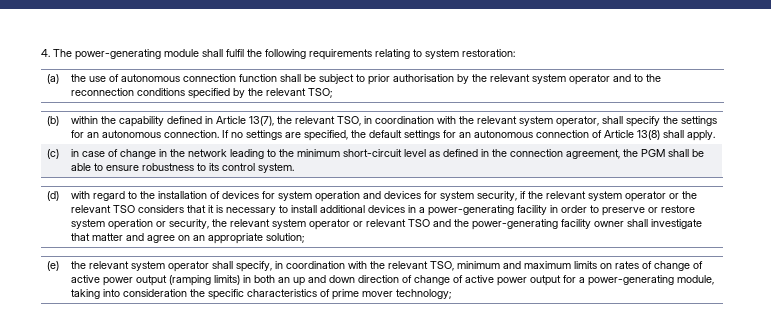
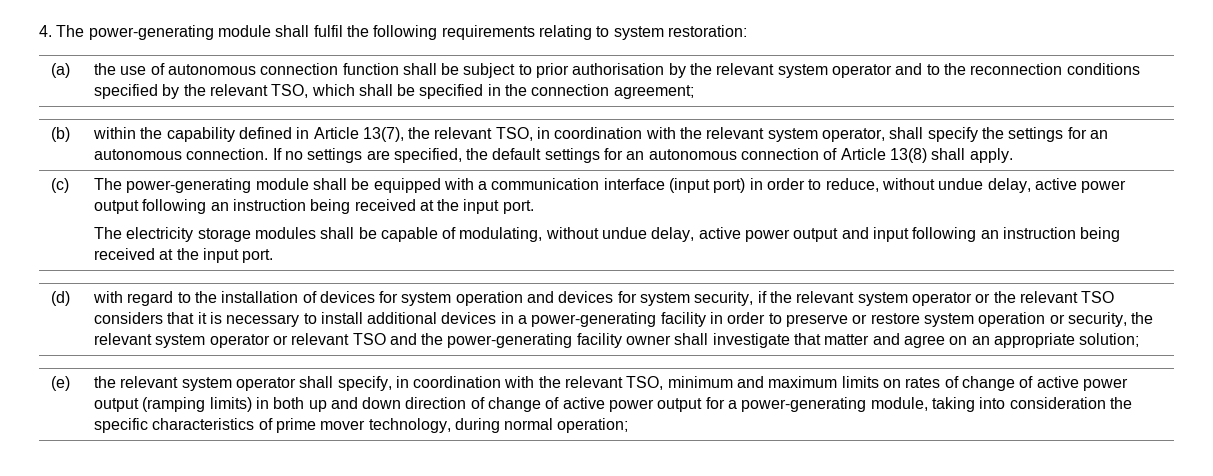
[307,88,332,98] TSO; -> [271,84,694,99] TSO, which shall be specified in the connection agreement;
[70,149,704,159] [70,163,294,173] in case of change in the network leading to the minimum short-circuit level as defined in the connection agreement, the PGM shall be able to ensure robustness to its control system. -> [93,178,1127,193] [93,199,534,214] [93,227,1121,242] [93,248,274,263] The power-generating module shall be equipped with a communication interface (input port) in order to reduce, without undue delay, active power output following an instruction being received at the input port. // The electricity storage modules shall be capable of modulating, without undue delay, active power output and input following an instruction being received at the input port.
[277,277,290,283] an -> (305, 403) none
[395,289,451,299] technology; -> [368,418,629,433] technology, during normal operation;

